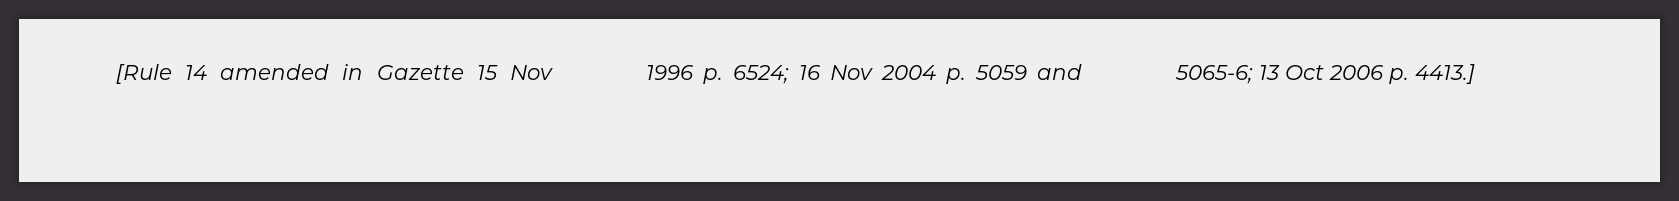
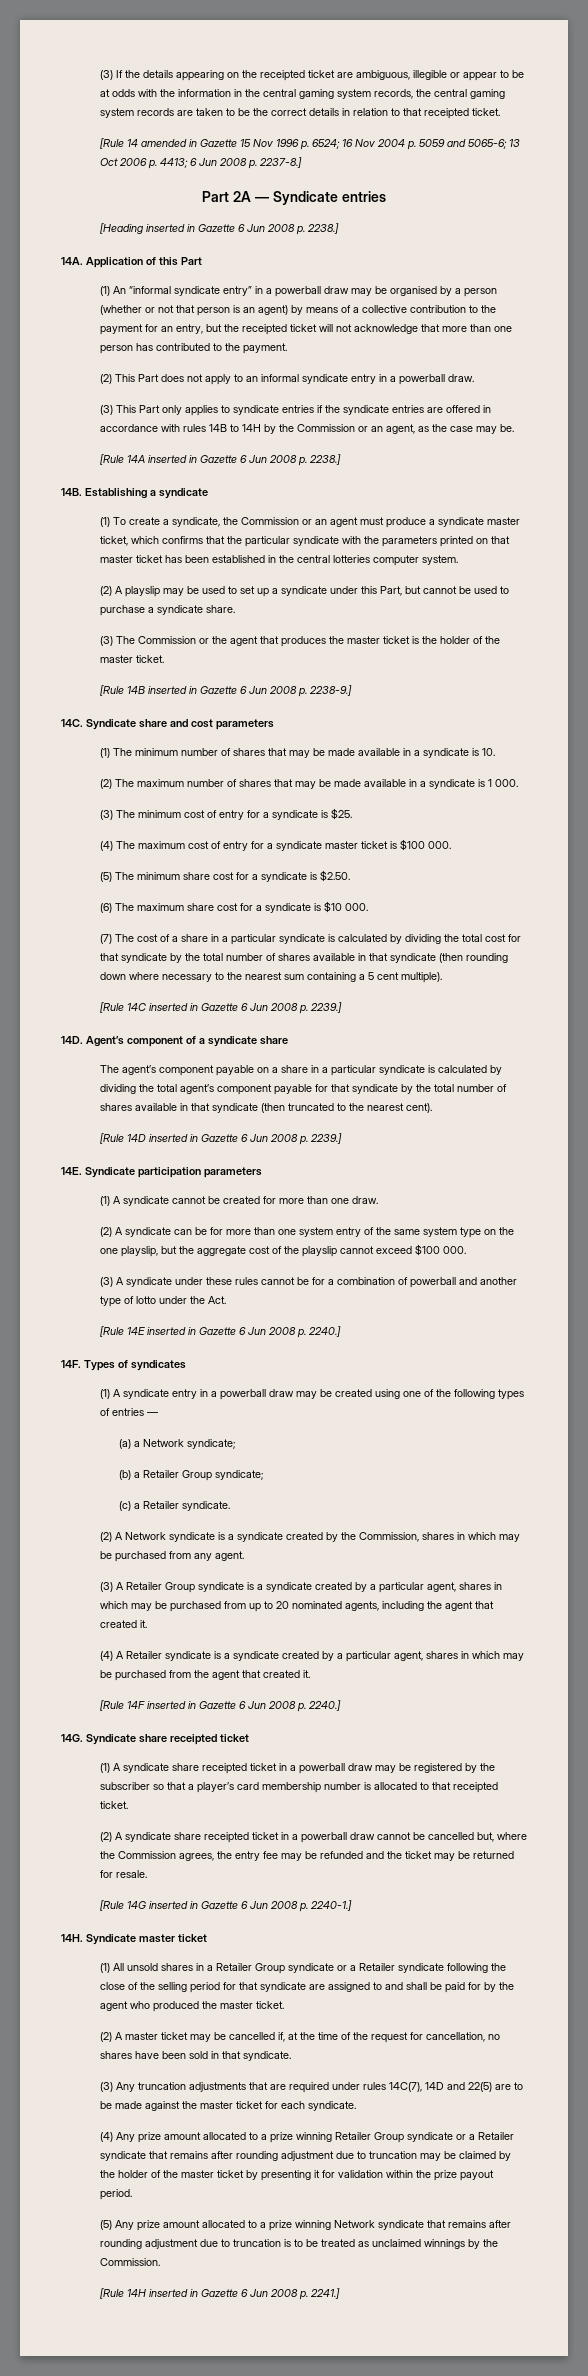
(115, 74) none -> [99,70,524,81] [99,89,505,99] [99,108,500,119] (3) If the details appearing on the receipted ticket are ambiguous, illegible or appear to be at odds with the information in the central gaming system records, the central gaming system records are taken to be the correct details in relation to that receipted ticket. //
[1414,64,1475,84] 4413.] -> [159,157,302,169] [202,191,386,205] [99,223,339,235] [61,257,202,268] [99,286,497,297] [99,305,496,316] [99,324,512,335] [99,343,287,354] [99,374,474,385] [99,405,491,416] [99,424,514,434] [99,454,341,466] [61,488,208,499] [99,517,520,528] [99,536,510,547] [99,555,458,566] [99,586,509,597] [99,605,235,616] [99,636,500,647] [99,655,164,663] [99,685,352,697] [61,719,274,730] [99,748,495,758] [99,779,518,789] [99,808,352,820] [99,839,451,851] [99,870,350,882] [99,901,368,913] [99,934,521,945] [99,953,508,963] [99,972,442,983] [99,1002,342,1014] [61,1036,288,1047] [99,1065,502,1076] [99,1084,507,1095] [99,1103,432,1113] [99,1133,342,1145] [61,1167,262,1178] [99,1196,378,1206] [99,1227,514,1238] [99,1244,466,1257] [99,1277,517,1288] [99,1296,226,1307] [99,1326,341,1338] [61,1360,186,1371] [99,1389,524,1400] [99,1408,158,1416] [119,1439,236,1449] [119,1470,264,1481] [119,1501,231,1511] [99,1532,520,1542] [99,1551,244,1562] [99,1582,502,1593] [99,1601,494,1612] [99,1620,147,1628] [99,1651,524,1662] [99,1670,310,1681] [99,1700,341,1712] [61,1734,249,1745] [99,1763,495,1774] [99,1782,498,1793] [99,1801,128,1809] [99,1832,527,1843] [99,1851,514,1861] [99,1870,147,1878] [99,1900,352,1912] [61,1934,207,1945] [99,1963,506,1974] [99,1982,514,1993] [99,2001,284,2012] [99,2032,500,2043] [99,2051,291,2061] [99,2082,523,2093] [99,2101,356,2111] [99,2132,514,2143] [99,2151,511,2161] [99,2170,494,2181] [99,2189,132,2200] [99,2220,511,2231] [99,2239,498,2249] [99,2258,160,2266] [99,2288,340,2300] 4413; 6 Jun 2008 p. 2237-8.] // Part 2A — Syndicate entries // [Heading inserted in Gazette 6 Jun 2008 p. 2238.] // 14A. Application of this Part // (1) An “informal syndicate entry” in a powerball draw may be organised by a person (whether or not that person is an agent) by means of a collective contribution to the payment for an entry, but the receipted ticket will not acknowledge that more than one person has contributed to the payment. // (2) This Part does not apply to an informal syndicate entry in a powerball draw. // (3) This Part only applies to syndicate entries if the syndicate entries are offered in accordance with rules 14B to 14H by the Commission or an agent, as the case may be. // [Rule 14A inserted in Gazette 6 Jun 2008 p. 2238.] // 14B. Establishing a syndicate // (1) To create a syndicate, the Commission or an agent must produce a syndicate master ticket, which confirms that the particular syndicate with the parameters printed on that master ticket has been established in the central lotteries computer system. // (2) A playslip may be used to set up a syndicate under this Part, but cannot be used to purchase a syndicate share. // (3) The Commission or the agent that produces the master ticket is the holder of the master ticket. // [Rule 14B inserted in Gazette 6 Jun 2008 p. 2238-9.] // 14C. Syndicate share and cost parameters // (1) The minimum number of shares that may be made available in a syndicate is 10. // (2) The maximum number of shares that may be made available in a syndicate is 1 000. // (3) The minimum cost of entry for a syndicate is $25. // (4) The maximum cost of entry for a syndicate master ticket is $100 000. // (5) The minimum share cost for a syndicate is $2.50. // (6) The maximum share cost for a syndicate is $10 000. // (7) The cost of a share in a particular syndicate is calculated by dividing the total cost for that syndicate by the total number of shares available in that syndicate (then rounding down where necessary to the nearest sum containing a 5 cent multiple). // [Rule 14C inserted in Gazette 6 Jun 2008 p. 2239.] // 14D. Agent’s component of a syndicate share // The agent’s component payable on a share in a particular syndicate is calculated by dividing the total agent’s component payable for that syndicate by the total number of shares available in that syndicate (then truncated to the nearest cent). // [Rule 14D inserted in Gazette 6 Jun 2008 p. 2239.] // 14E. Syndicate participation parameters // (1) A syndicate cannot be created for more than one draw. // (2) A syndicate can be for more than one system entry of the same system type on the one playslip, but the aggregate cost of the playslip cannot exceed $100 000. // (3) A syndicate under these rules cannot be for a combination of powerball and another type of lotto under the Act. // [Rule 14E inserted in Gazette 6 Jun 2008 p. 2240.] // 14F. Types of syndicates // (1) A syndicate entry in a powerball draw may be created using one of the following types of entries — // (a) a Network syndicate; // (b) a Retailer Group syndicate; // (c) a Retailer syndicate. // (2) A Network syndicate is a syndicate created by the Commission, shares in which may be purchased from any agent. // (3) A Retailer Group syndicate is a syndicate created by a particular agent, shares in which may be purchased from up to 20 nominated agents, including the agent that created it. // (4) A Retailer syndicate is a syndicate created by a particular agent, shares in which may be purchased from the agent that created it. // [Rule 14F inserted in Gazette 6 Jun 2008 p. 2240.] // 14G. Syndicate share receipted ticket // (1) A syndicate share receipted ticket in a powerball draw may be registered by the subscriber so that a player’s card membership number is allocated to that receipted ticket. // (2) A syndicate share receipted ticket in a powerball draw cannot be cancelled but, where the Commission agrees, the entry fee may be refunded and the ticket may be returned for resale. // [Rule 14G inserted in Gazette 6 Jun 2008 p. 2240-1.] // 14H. Syndicate master ticket // (1) All unsold shares in a Retailer Group syndicate or a Retailer syndicate following the close of the selling period for that syndicate are assigned to and shall be paid for by the agent who produced the master ticket. // (2) A master ticket may be cancelled if, at the time of the request for cancellation, no shares have been sold in that syndicate. // (3) Any truncation adjustments that are required under rules 14C(7), 14D and 22(5) are to be made against the master ticket for each syndicate. // (4) Any prize amount allocated to a prize winning Retailer Group syndicate or a Retailer syndicate that remains after rounding adjustment due to truncation may be claimed by the holder of the master ticket by presenting it for validation within the prize payout period. // (5) Any prize amount allocated to a prize winning Network syndicate that remains after rounding adjustment due to truncation is to be treated as unclaimed winnings by the Commission. // [Rule 14H inserted in Gazette 6 Jun 2008 p. 2241.]

